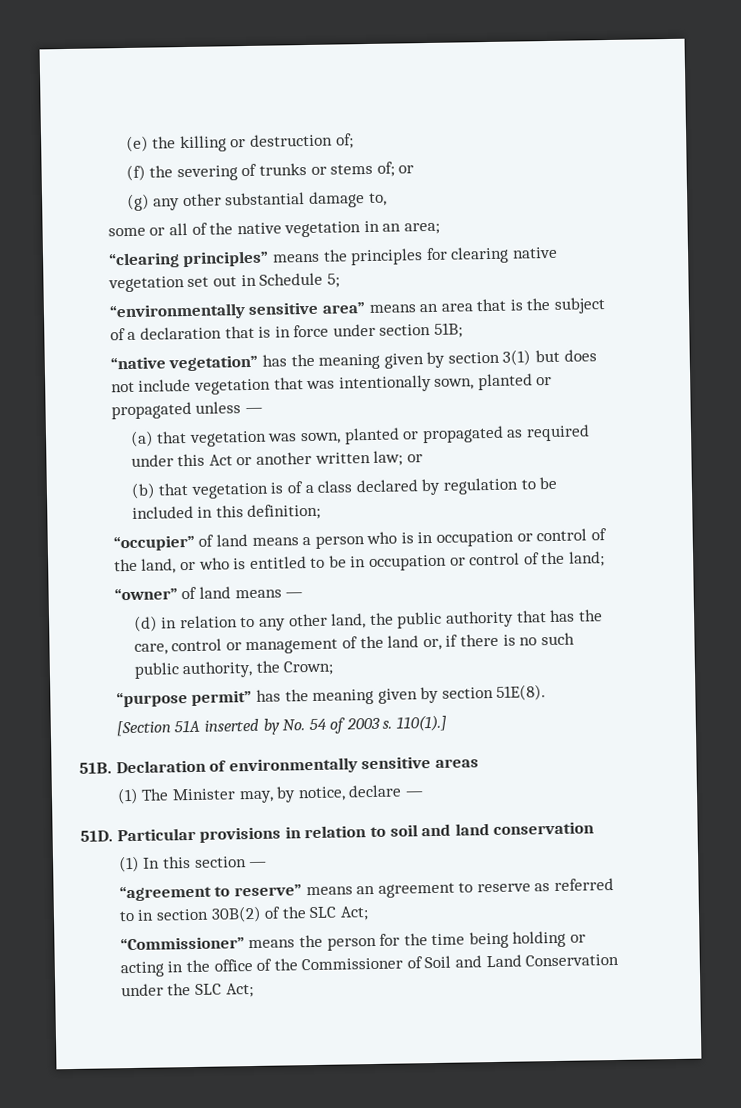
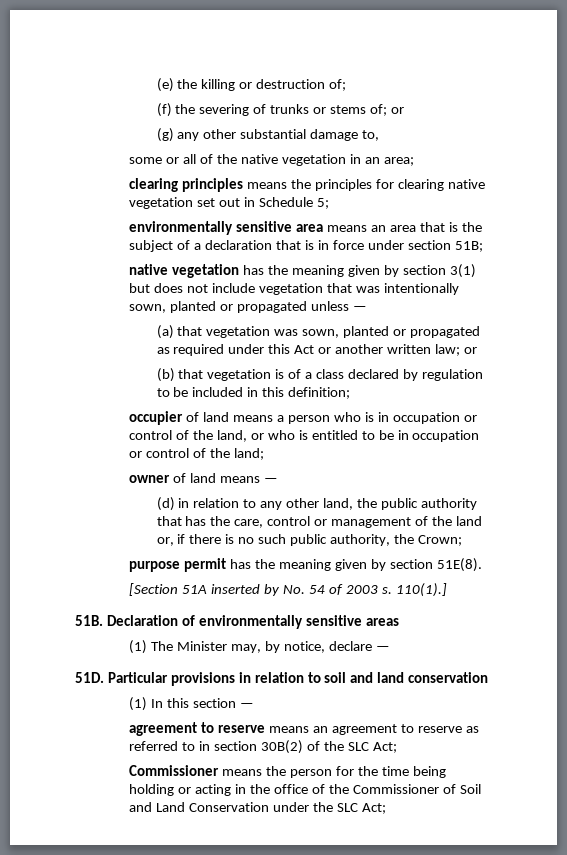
[107,250,270,269] “clearing principles” -> [129,178,244,192] clearing principles
[108,301,366,321] “environmentally sensitive area” -> [129,221,324,235] environmentally sensitive area
[109,354,259,372] “native vegetation” -> [129,264,240,278] native vegetation
[112,534,195,552] “occupier” -> [129,411,184,425] occupier
[113,587,178,601] “owner” -> [129,475,171,483] owner
[115,689,253,708] “purpose permit” -> [129,558,227,572] purpose permit
[118,884,302,902] “agreement to reserve” -> [129,722,266,736] agreement to reserve
[119,936,245,951] “Commissioner” -> [129,765,220,776] Commissioner

